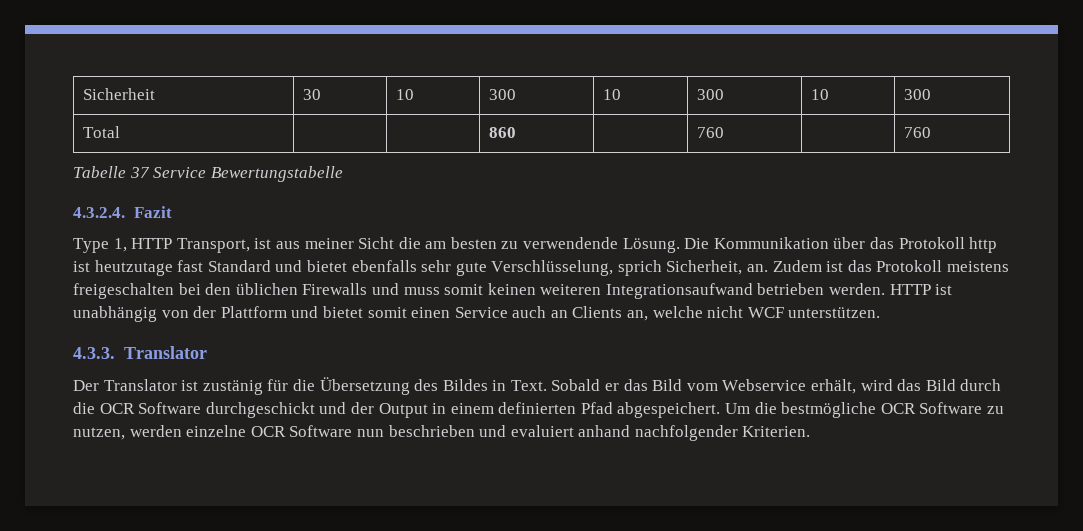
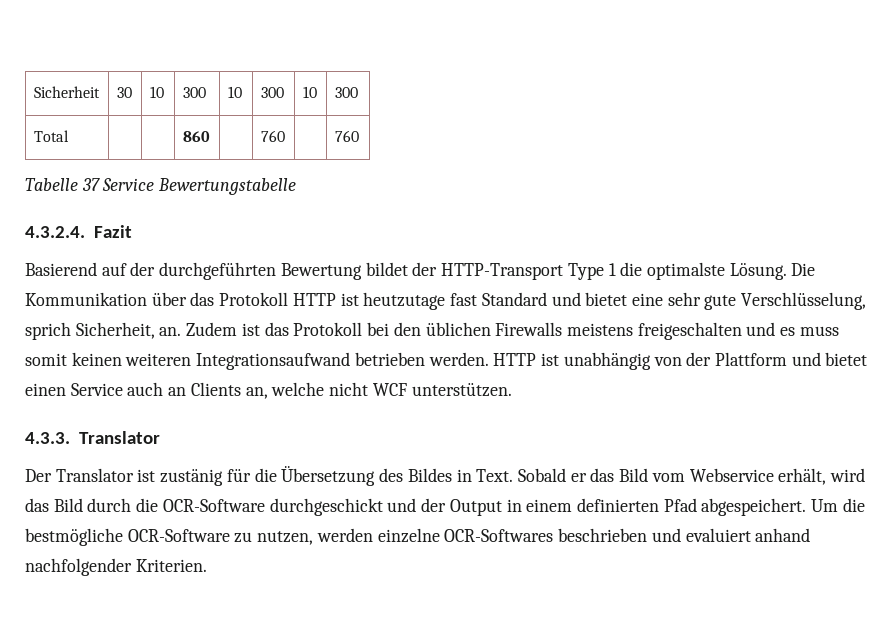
[73,237,619,253] Type 1, HTTP Transport, ist aus meiner Sicht die am besten zu verwendende -> [25,262,725,280] Basierend auf der durchgeführten Bewertung bildet der HTTP-Transport Type 1 die optimalste
[969,237,998,253] http -> [292,293,336,306] HTTP
[351,260,417,272] ebenfalls -> [631,293,663,306] eine
[947,261,1010,272] [73,283,174,299] meistens freigeschalten -> (363, 329) none
[371,283,399,295] und -> [566,322,796,340] meistens freigeschalten und es
[367,307,407,318] somit -> (868, 359) none
[99,402,202,414] OCR Software -> [162,499,265,512] OCR-Software
[880,402,983,414] OCR Software -> [127,529,230,542] OCR-Software
[250,425,384,437] OCR Software nun -> [444,529,554,542] OCR-Softwares

